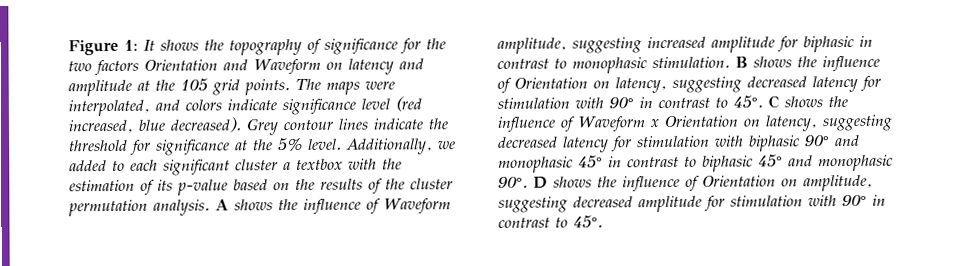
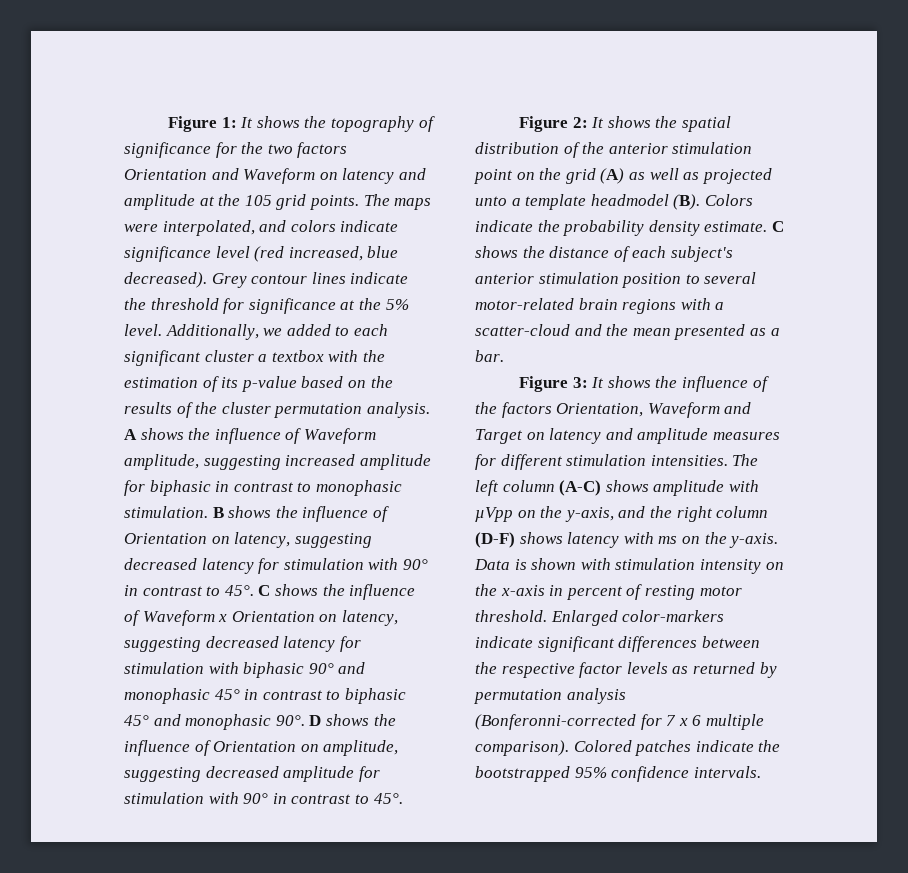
(603, 222) none -> [519,116,732,132] [475,142,753,158] [474,168,772,184] [475,194,753,210] [475,220,784,236] [475,246,733,262] [475,272,757,288] [475,298,725,314] [475,324,780,340] [475,350,504,362] [519,376,769,392] [475,402,752,418] [475,428,780,444] [475,454,759,470] [475,480,759,496] [475,506,769,522] [475,532,779,548] [474,558,784,574] [475,584,742,600] [475,610,725,626] [475,636,760,652] [475,662,777,678] [474,688,626,704] [475,714,764,730] [475,740,781,756] [475,766,761,782] // Figure 2: It shows the spatial distribution of the anterior stimulation point on the grid (A) as well as projected unto a template headmodel (B). Colors indicate the probability density estimate. C shows the distance of each subject's anterior stimulation position to several motor-related brain regions with a scatter-cloud and the mean presented as a bar. // Figure 3: It shows the influence of the factors Orientation, Waveform and Target on latency and amplitude measures for different stimulation intensities. The left column (A-C) shows amplitude with µVpp on the y-axis, and the right column (D-F) shows latency with ms on the y-axis. Data is shown with stimulation intensity on the x-axis in percent of resting motor threshold. Enlarged color-markers indicate significant differences between the respective factor levels as returned by permutation analysis (Bonferonni-corrected for 7 x 6 multiple comparison). Colored patches indicate the bootstrapped 95% confidence intervals.

